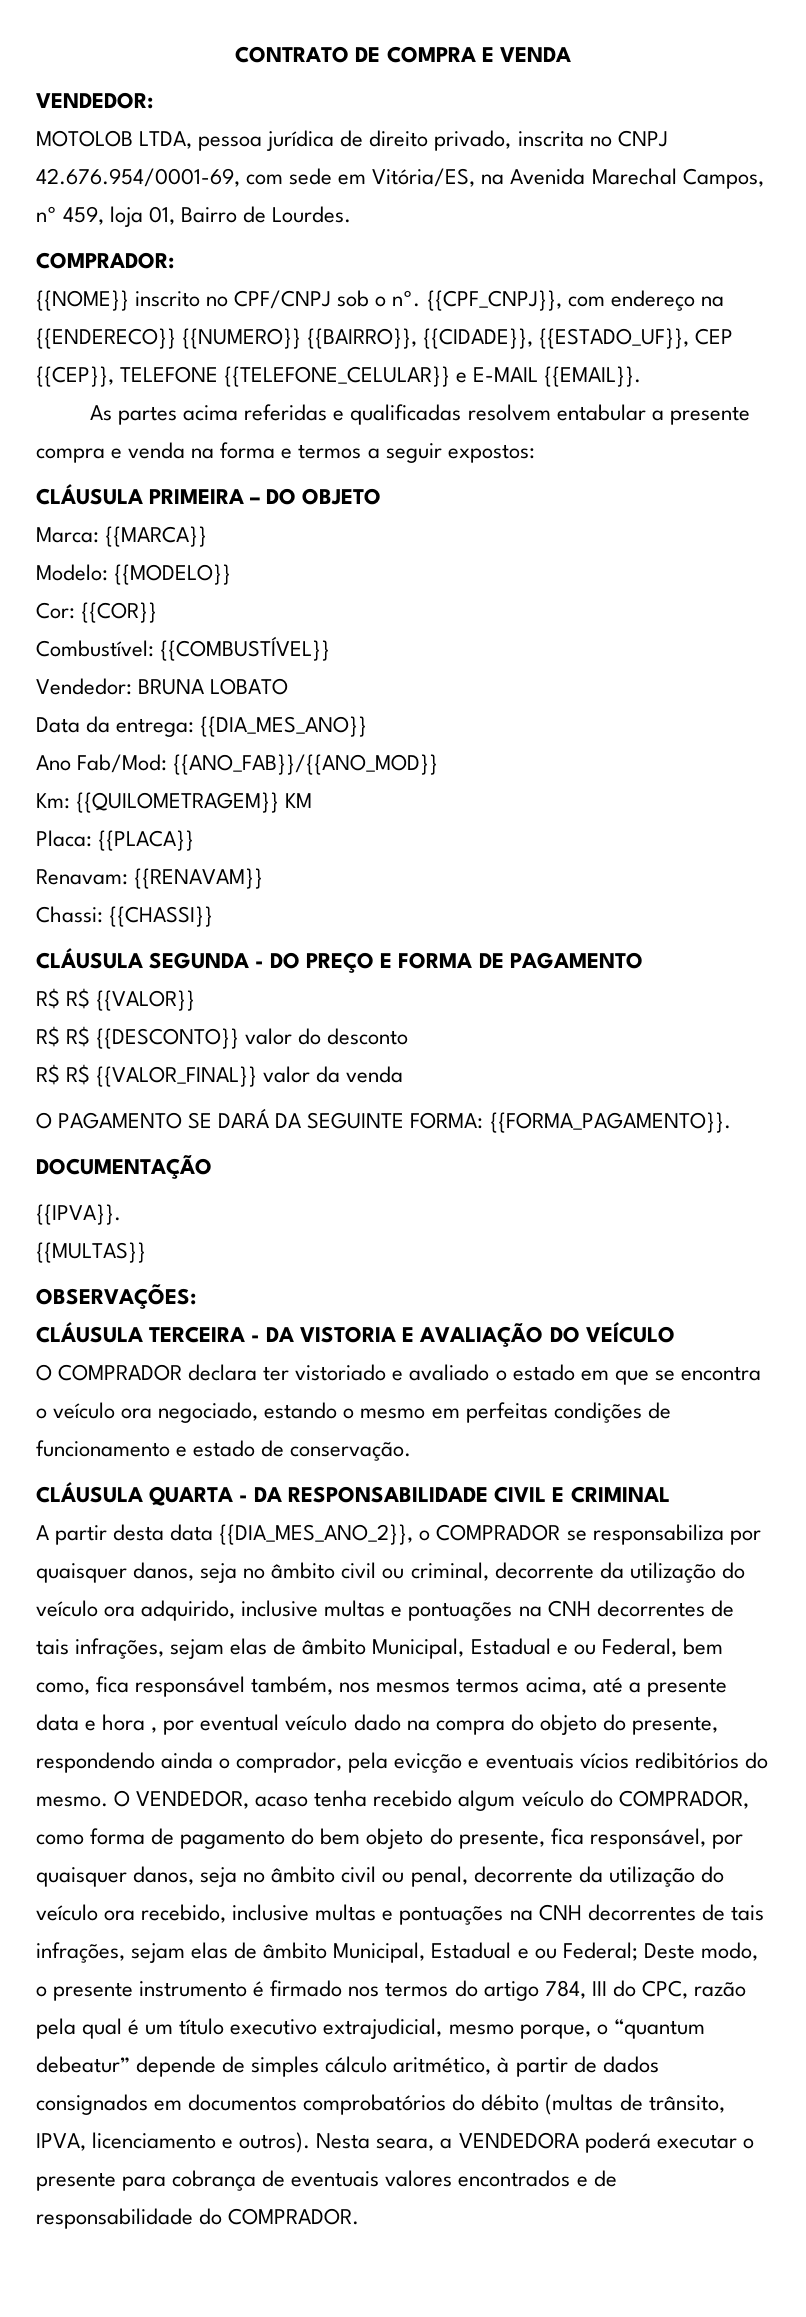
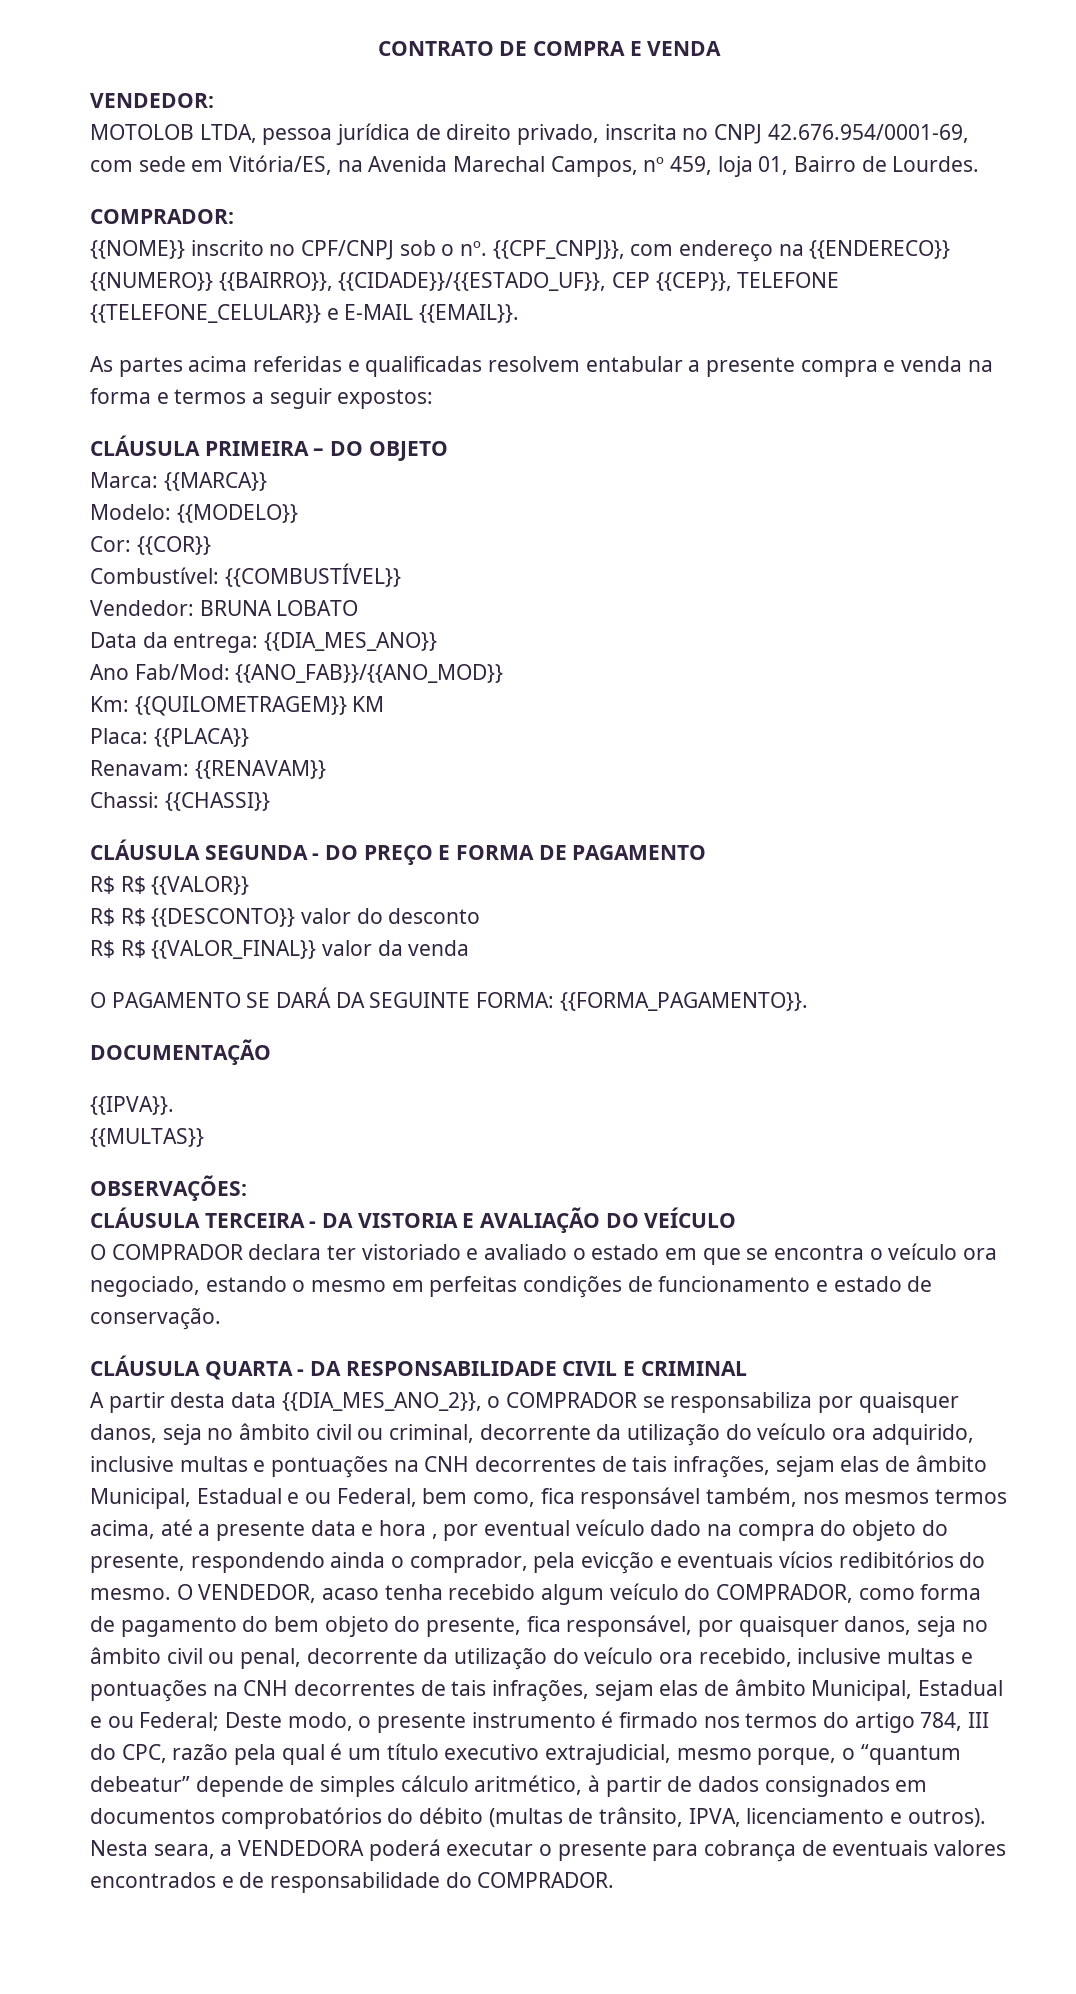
[423,328,690,349] {{CIDADE}}, {{ESTADO_UF}}, -> [338,272,607,291] {{CIDADE}}/{{ESTADO_UF}},

